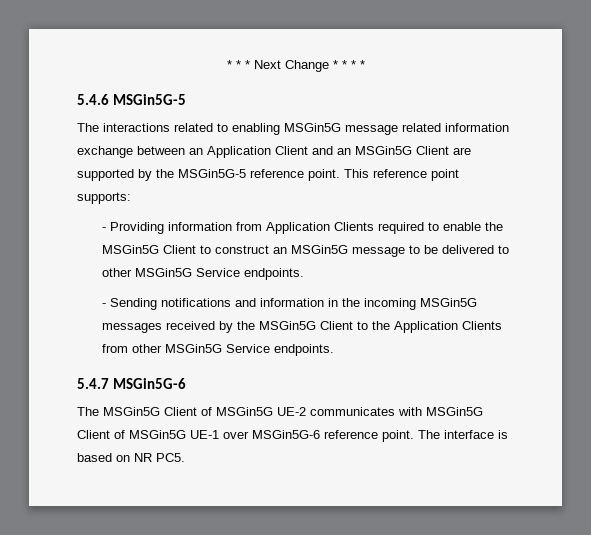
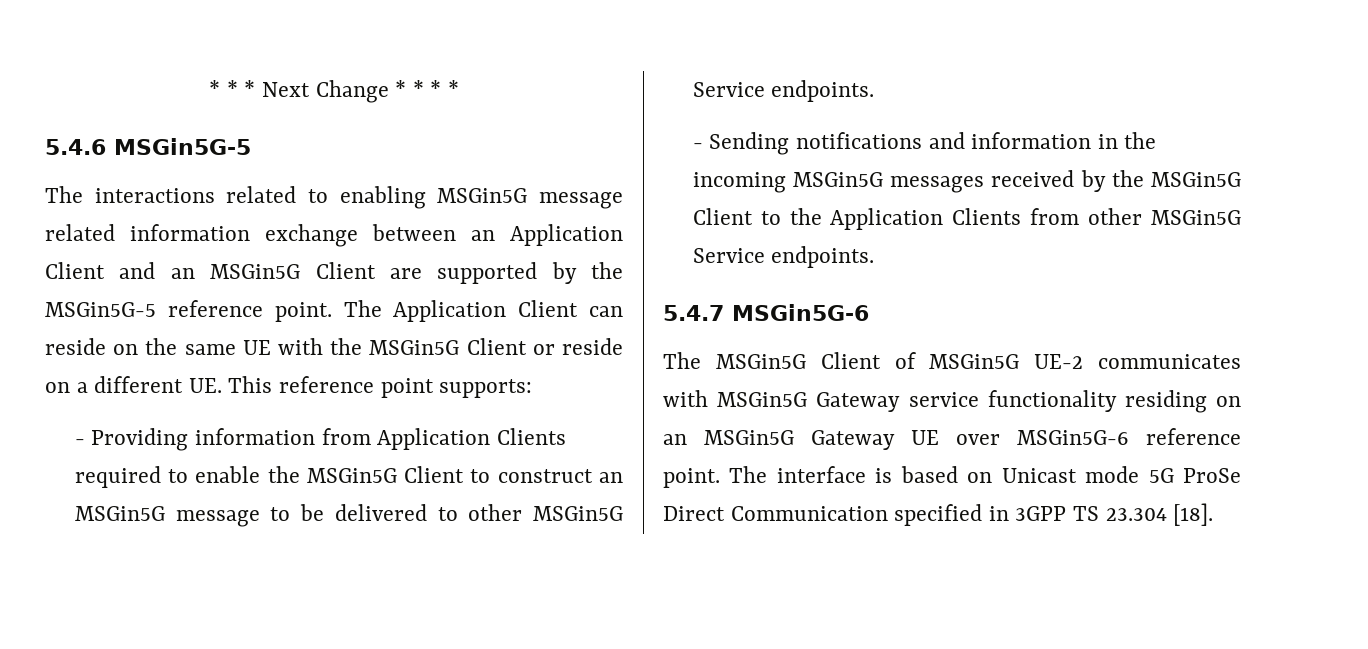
(340, 175) none -> [343,300,624,322] [45,338,623,355] [45,376,222,393] The Application Client can reside on the same UE with the MSGin5G Client or reside on a different UE.
[77,430,219,439] Client of MSGin5G UE-1 -> [816,390,1241,413] [663,430,939,450] Gateway service functionality residing on an MSGin5G Gateway UE
[134,453,185,462] NR PC5. -> [1001,466,1241,483] [663,503,1214,526] Unicast mode 5G ProSe Direct Communication specified in 3GPP TS 23.304 [18].

